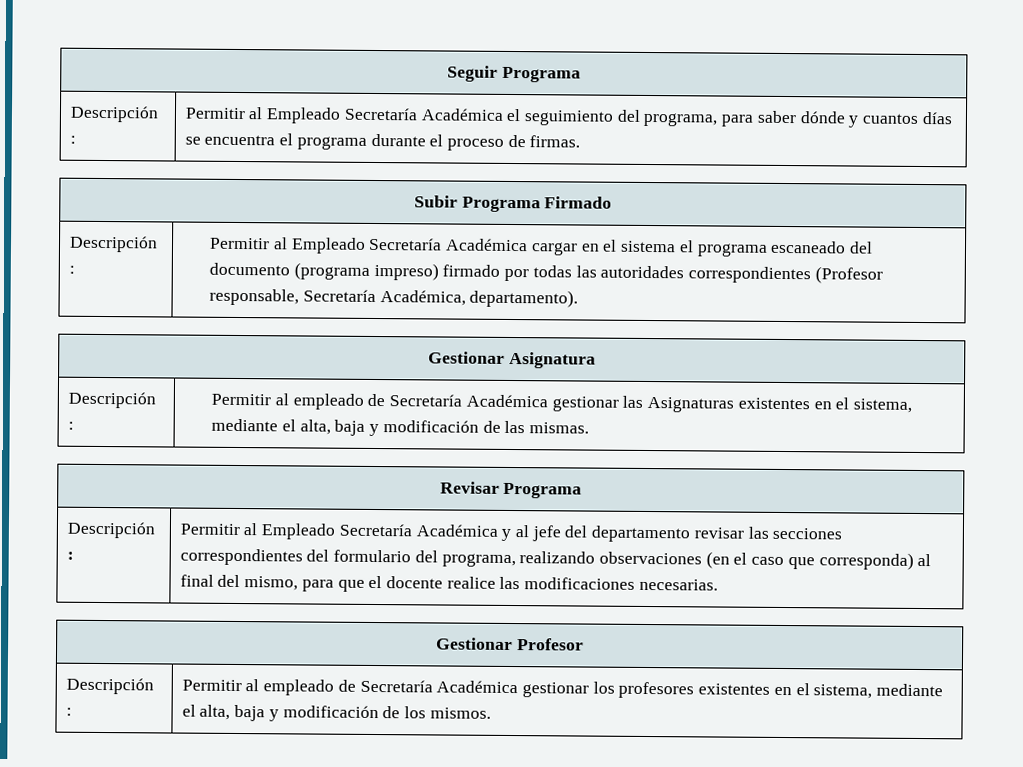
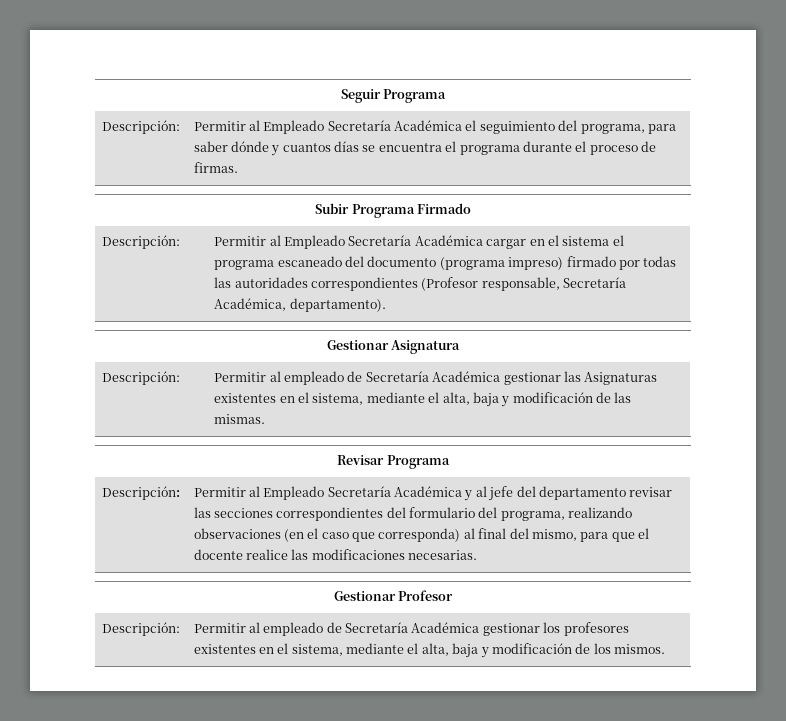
[69,105,159,123] [69,135,76,144] Descripción : -> [101,120,180,134] Descripción:
[68,235,158,253] [68,265,75,274] Descripción : -> [101,235,180,249] Descripción:
[67,391,156,409] [67,421,74,430] Descripción : -> [101,371,180,385] Descripción:
[66,521,155,539] [66,551,74,560] Descripción : -> [101,486,180,500] Descripción:
[65,677,154,695] [65,707,72,716] Descripción : -> [101,622,180,636] Descripción:

